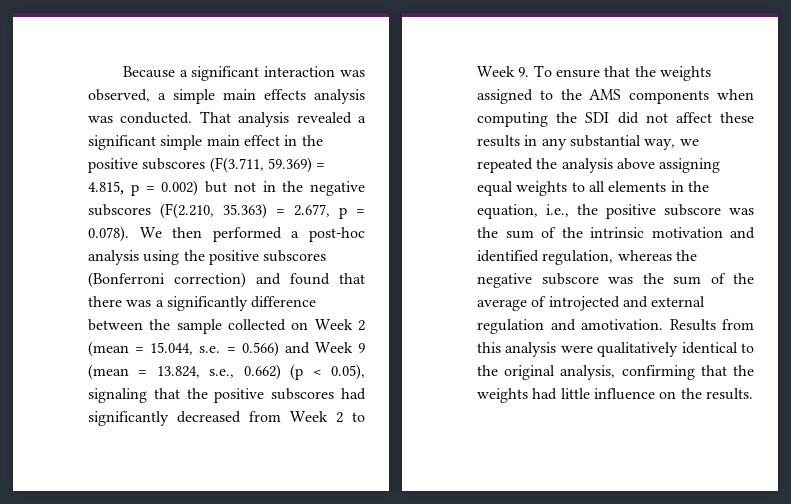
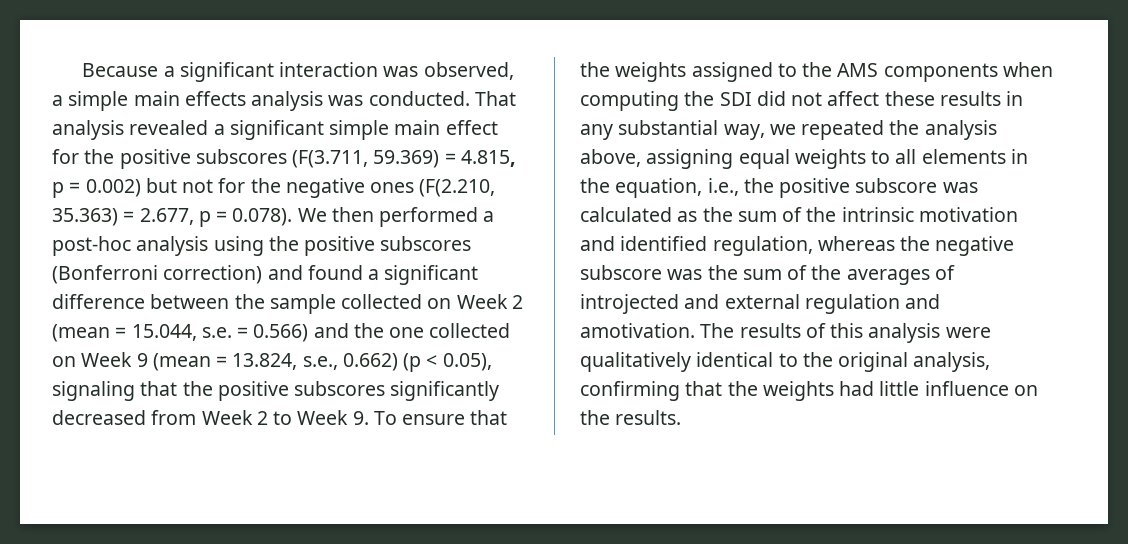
[284,135,298,146] in -> [52,149,79,164] for
[262,181,365,196] [88,204,151,216] in the negative subscores -> [218,178,415,198] for the negative ones
[339,273,365,284] [88,296,248,311] that there was a significantly -> [368,265,479,285] a significant
(310, 348) none -> [353,323,511,338] [52,356,76,367] the one collected on
[340,388,366,400] had -> (386, 388) none
[616,158,655,170] above -> [580,149,641,167] above,
(754, 211) none -> [580,207,698,222] calculated as
[477,299,527,311] average -> [846,269,930,285] averages
[669,319,754,331] Results from -> [700,323,826,338] The results of

